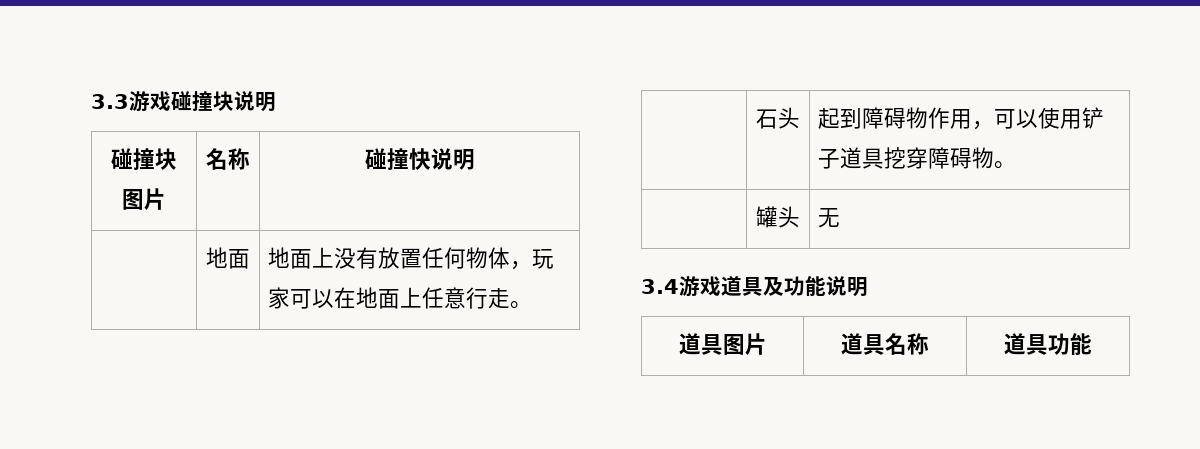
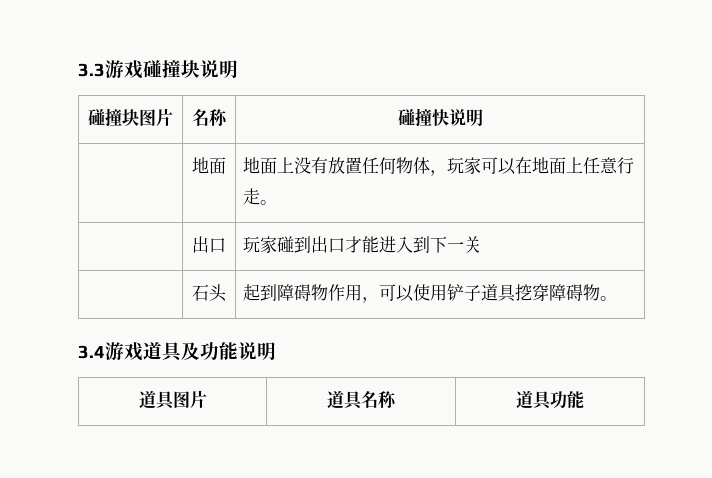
(533, 305) none -> [192,236,226,253] [242,236,481,254] // | 出口 | 玩家碰到出口才能进入到下一关
[756,206,800,228] [818,208,841,228] // | 罐头 | 无 -> (617, 298) none

